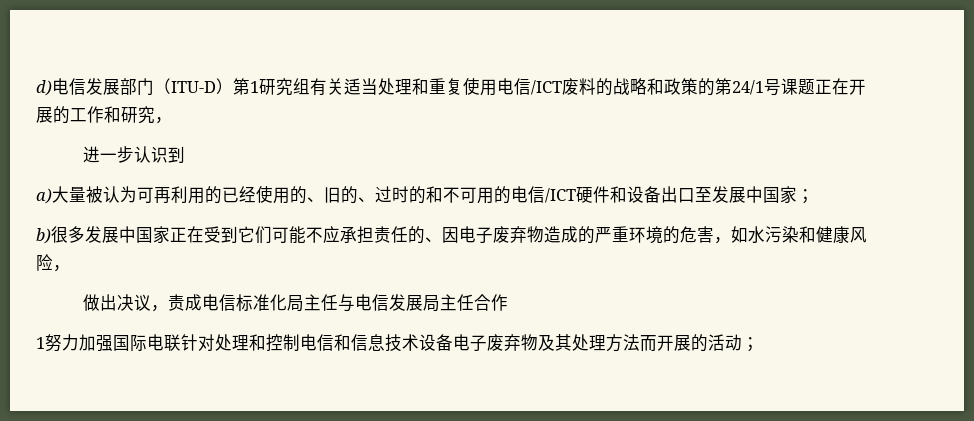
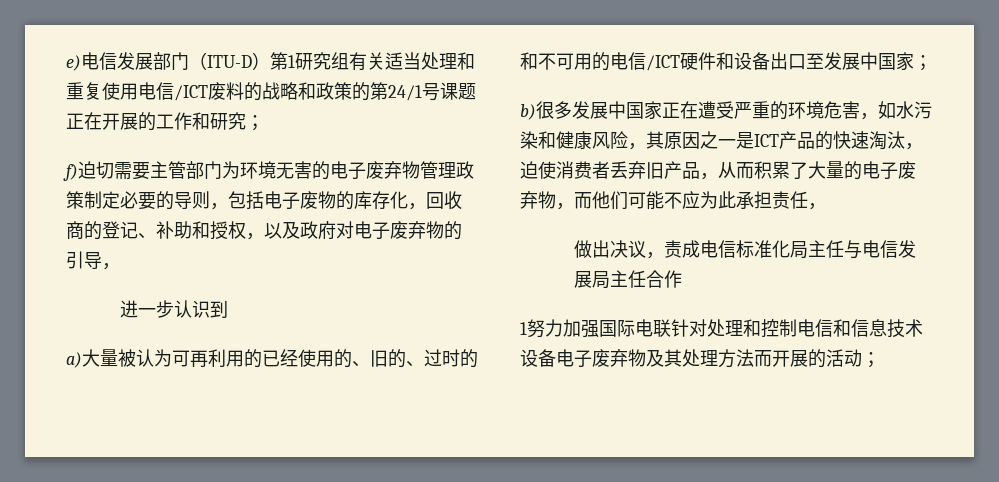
[36,80,52,96] d) -> [66,55,81,71] e)
(155, 115) none -> [246,115,264,131] [63,161,474,181] [66,191,462,210] [66,221,462,240] [66,251,102,269] ； // f)迫切需要主管部门为环境无害的电子废弃物管理政策制定必要的导则，包括电子废物的库存化，回收商的登记、补助和授权，以及政府对电子废弃物的引导
[204,226,680,244] 受到它们可能不应承担责任的、因电子废弃物造成的严重环境的 -> [698,101,824,120] 遭受严重的环境
(70, 268) none -> [646,131,923,150] [520,161,916,180] [520,191,826,210] 其原因之一是ICT产品的快速淘汰，迫使消费者丢弃旧产品，从而积累了大量的电子废弃物，而他们可能不应为此承担责任，

